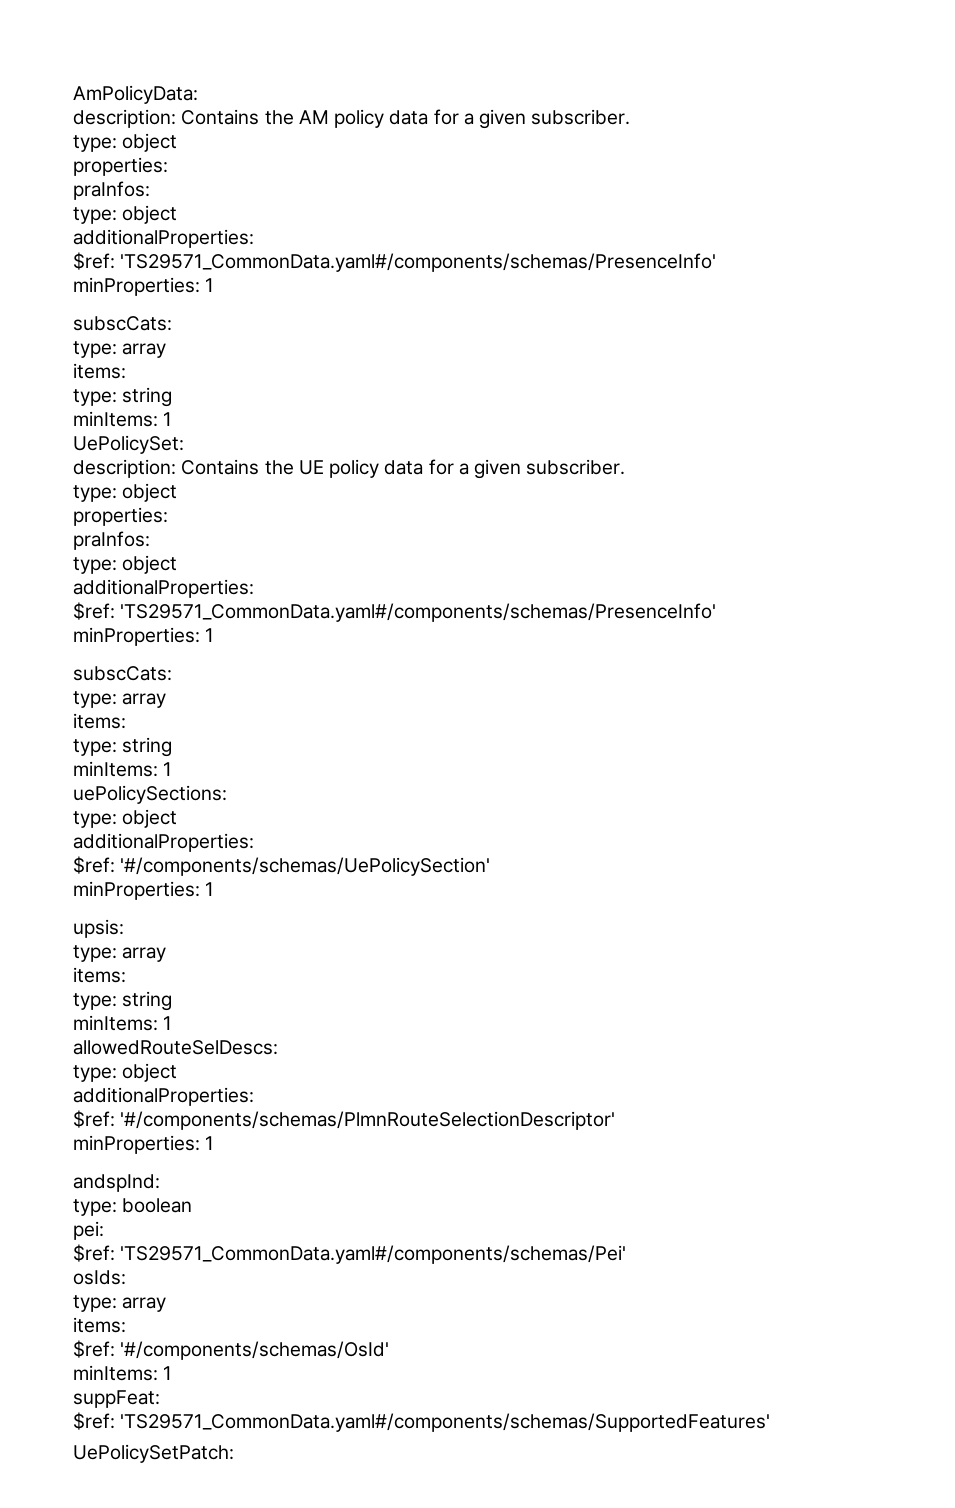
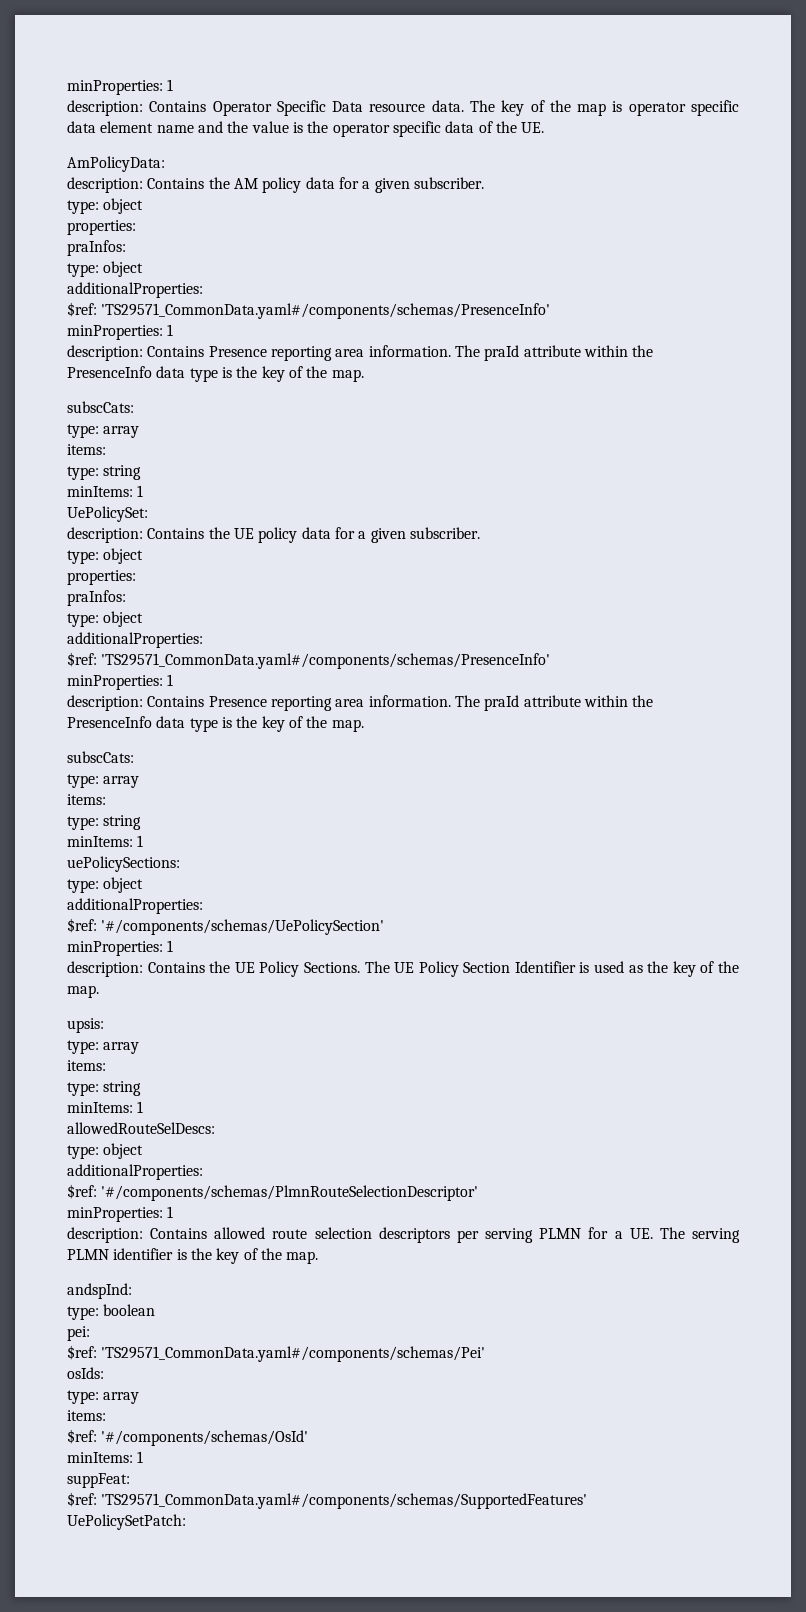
(73, 94) none -> [67,79,174,95] [67,100,740,116] [67,121,545,137] minProperties: 1 // description: Contains Operator Specific Data resource data. The key of the map is operator specific data element name and the value is the operator specific data of the UE. //
(215, 285) none -> [67,345,654,361] [67,366,364,382] // description: Contains Presence reporting area information. The praId attribute within the PresenceInfo data type is the key of the map.
(215, 635) none -> [67,695,654,711] [67,716,364,732] // description: Contains Presence reporting area information. The praId attribute within the PresenceInfo data type is the key of the map.
(215, 889) none -> [67,961,740,977] [67,985,99,998] // description: Contains the UE Policy Sections. The UE Policy Section Identifier is used as the key of the map.
(215, 1143) none -> [67,1227,741,1243] [67,1248,319,1264] // description: Contains allowed route selection descriptors per serving PLMN for a UE. The serving PLMN identifier is the key of the map.

